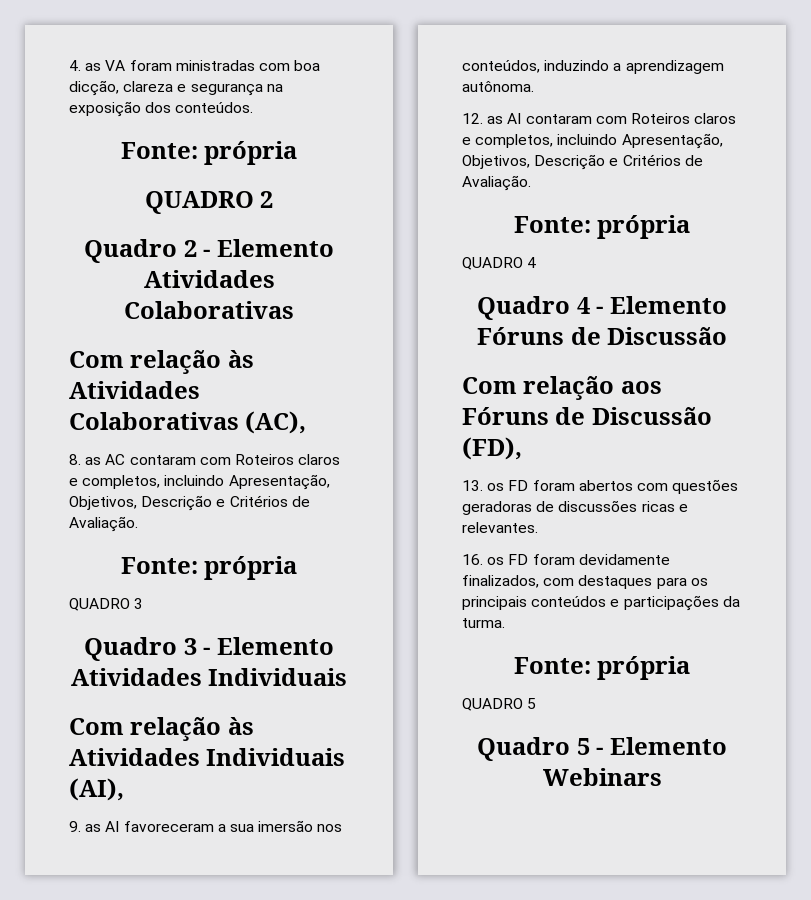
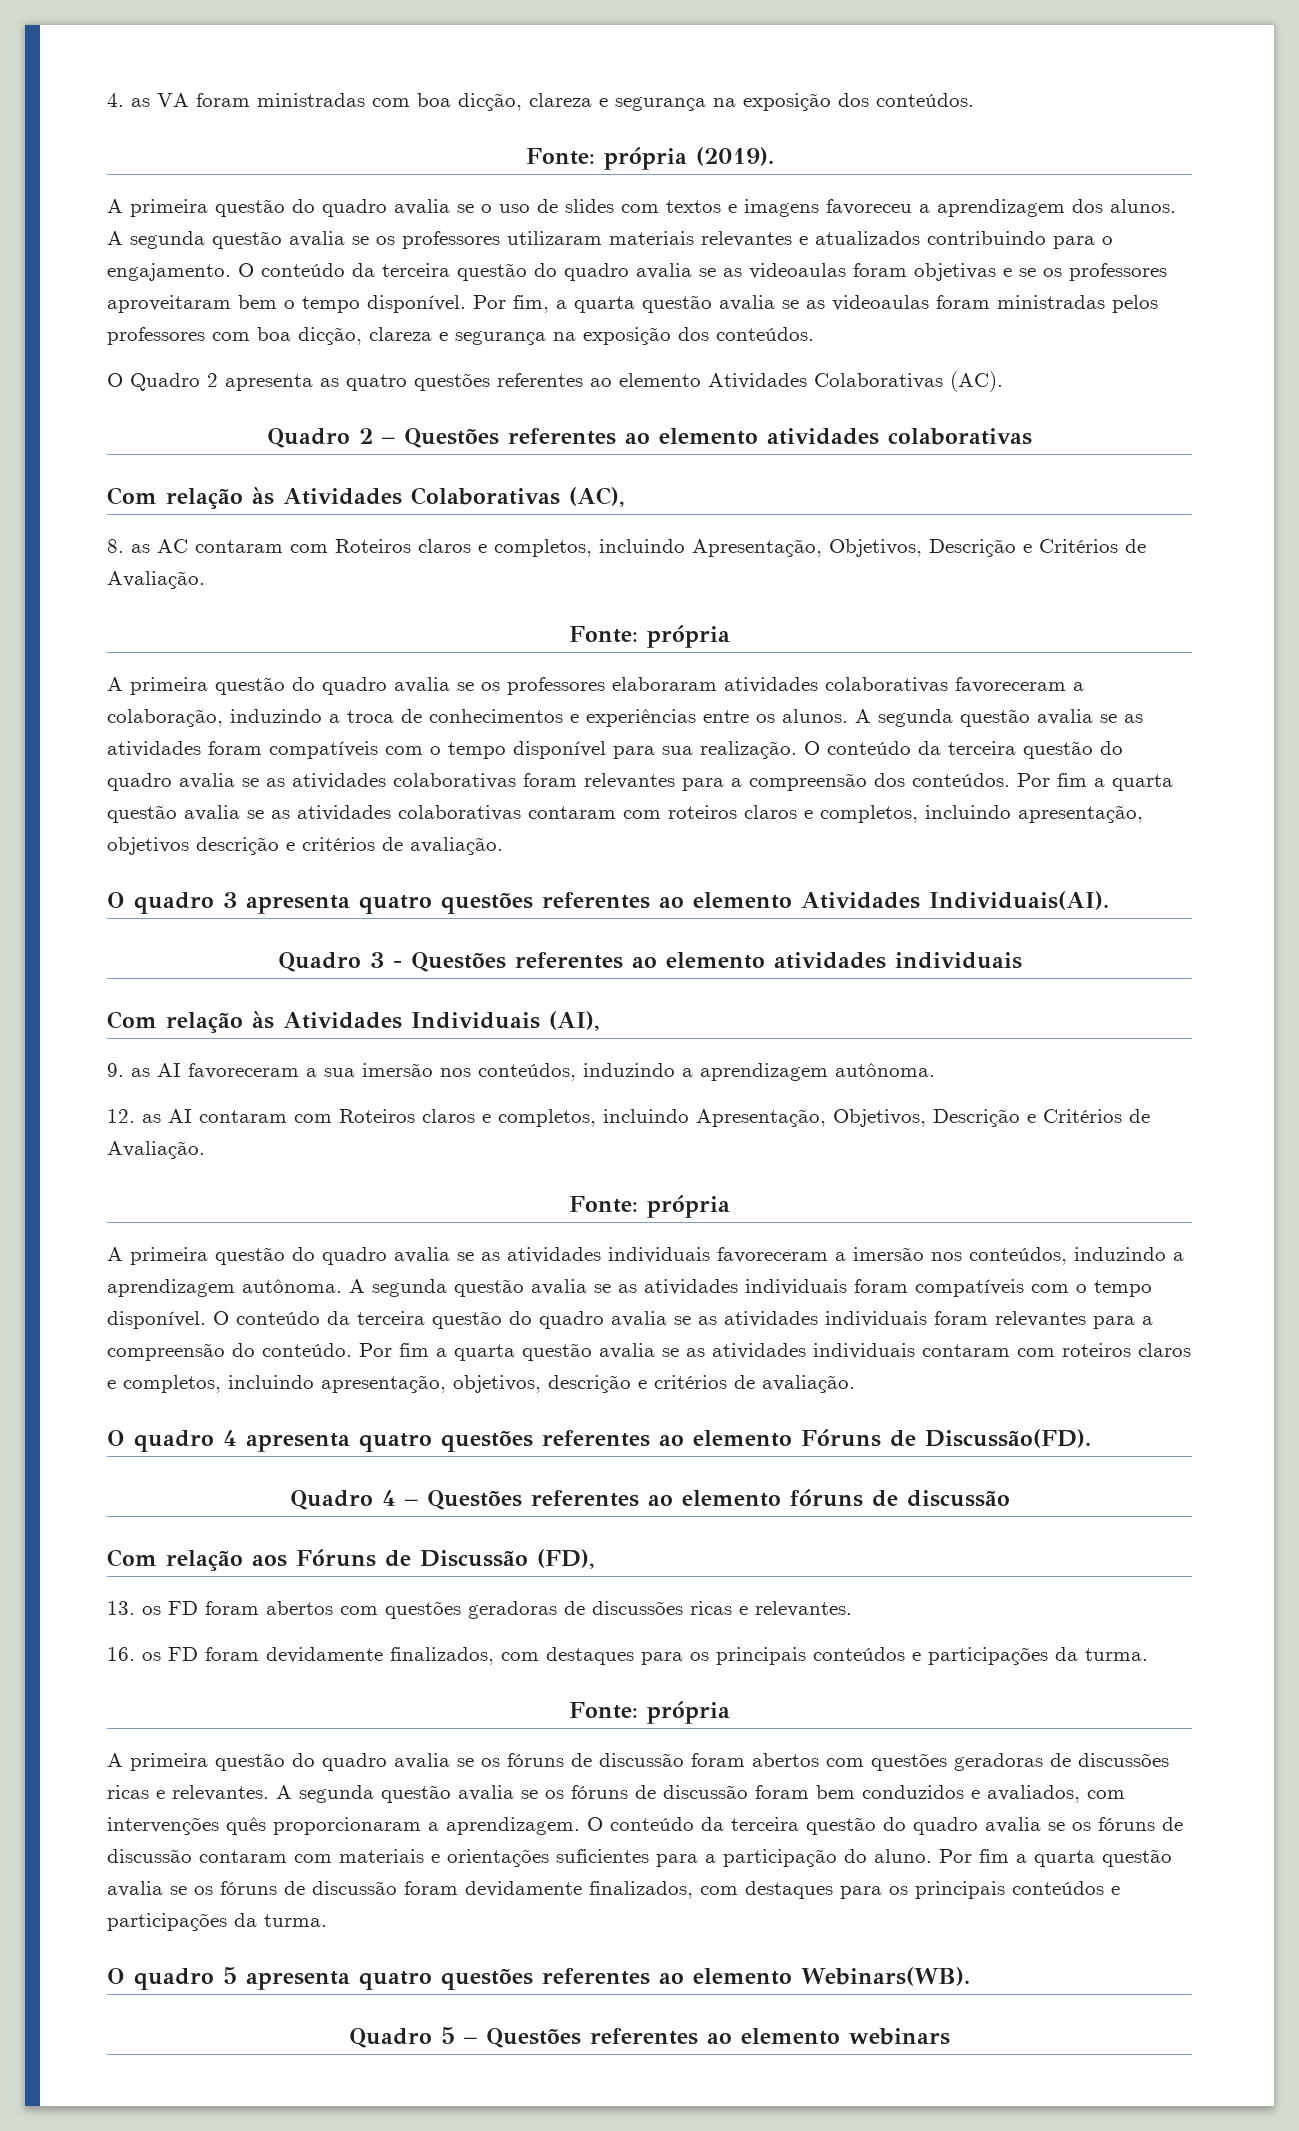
[144,191,274,214] [84,239,334,263] [143,270,275,288] [124,301,294,319] // QUADRO 2 // Quadro 2 - Elemento Atividades Colaborativas -> [695,147,774,166] [107,199,1176,217] [107,231,1113,249] [107,263,1167,281] [107,295,1158,313] [107,327,814,345] [107,371,1003,392] [267,428,1033,448] (2019). // A primeira questão do quadro avalia se o uso de slides com textos e imagens favoreceu a aprendizagem dos alunos. A segunda questão avalia se os professores utilizaram materiais relevantes e atualizados contribuindo para o engajamento. O conteúdo da terceira questão do quadro avalia se as videoaulas foram objetivas e se os professores aproveitaram bem o tempo disponível. Por fim, a quarta questão avalia se as videoaulas foram ministradas pelos professores com boa dicção, clareza e segurança na exposição dos conteúdos. // O Quadro 2 apresenta as quatro questões referentes ao elemento Atividades Colaborativas (AC). // Quadro 2 – Questões referentes ao elemento atividades colaborativas
[69,598,144,611] [84,637,334,661] [70,668,348,686] QUADRO 3 // Quadro 3 - Elemento Atividades Individuais -> [107,677,1084,695] [107,709,1143,727] [107,741,1123,759] [107,773,1173,791] [107,805,1143,823] [107,837,503,855] [107,891,1109,914] [277,952,1022,972] A primeira questão do quadro avalia se os professores elaboraram atividades colaborativas favoreceram a colaboração, induzindo a troca de conhecimentos e experiências entre os alunos. A segunda questão avalia se as atividades foram compatíveis com o tempo disponível para sua realização. O conteúdo da terceira questão do quadro avalia se as atividades colaborativas foram relevantes para a compreensão dos conteúdos. Por fim a quarta questão avalia se as atividades colaborativas contaram com roteiros claros e completos, incluindo apresentação, objetivos descrição e critérios de avaliação. // O quadro 3 apresenta quatro questões referentes ao elemento Atividades Individuais(AI). // Quadro 3 - Questões referentes ao elemento atividades individuais
[462,257,537,270] [477,296,727,320] [477,327,727,345] QUADRO 4 // Quadro 4 - Elemento Fóruns de Discussão -> [107,1247,1184,1265] [107,1279,1152,1297] [107,1311,1153,1329] [107,1343,1191,1361] [107,1375,855,1393] [107,1429,1091,1452] [289,1489,1010,1510] A primeira questão do quadro avalia se as atividades individuais favoreceram a imersão nos conteúdos, induzindo a aprendizagem autônoma. A segunda questão avalia se as atividades individuais foram compatíveis com o tempo disponível. O conteúdo da terceira questão do quadro avalia se as atividades individuais foram relevantes para a compreensão do conteúdo. Por fim a quarta questão avalia se as atividades individuais contaram com roteiros claros e completos, incluindo apresentação, objetivos, descrição e critérios de avaliação. // O quadro 4 apresenta quatro questões referentes ao elemento Fóruns de Discussão(FD). // Quadro 4 – Questões referentes ao elemento fóruns de discussão
[462,698,537,711] [477,737,727,761] [542,768,662,786] QUADRO 5 // Quadro 5 - Elemento Webinars -> [107,1753,1169,1771] [107,1785,1125,1803] [107,1817,1183,1835] [107,1849,1172,1867] [107,1881,1120,1899] [107,1913,327,1931] [107,1967,970,1990] [349,2027,950,2048] A primeira questão do quadro avalia se os fóruns de discussão foram abertos com questões geradoras de discussões ricas e relevantes. A segunda questão avalia se os fóruns de discussão foram bem conduzidos e avaliados, com intervenções quês proporcionaram a aprendizagem. O conteúdo da terceira questão do quadro avalia se os fóruns de discussão contaram com materiais e orientações suficientes para a participação do aluno. Por fim a quarta questão avalia se os fóruns de discussão foram devidamente finalizados, com destaques para os principais conteúdos e participações da turma. // O quadro 5 apresenta quatro questões referentes ao elemento Webinars(WB). // Quadro 5 – Questões referentes ao elemento webinars

